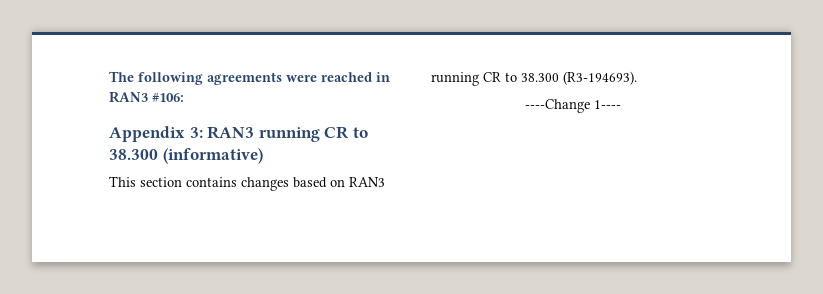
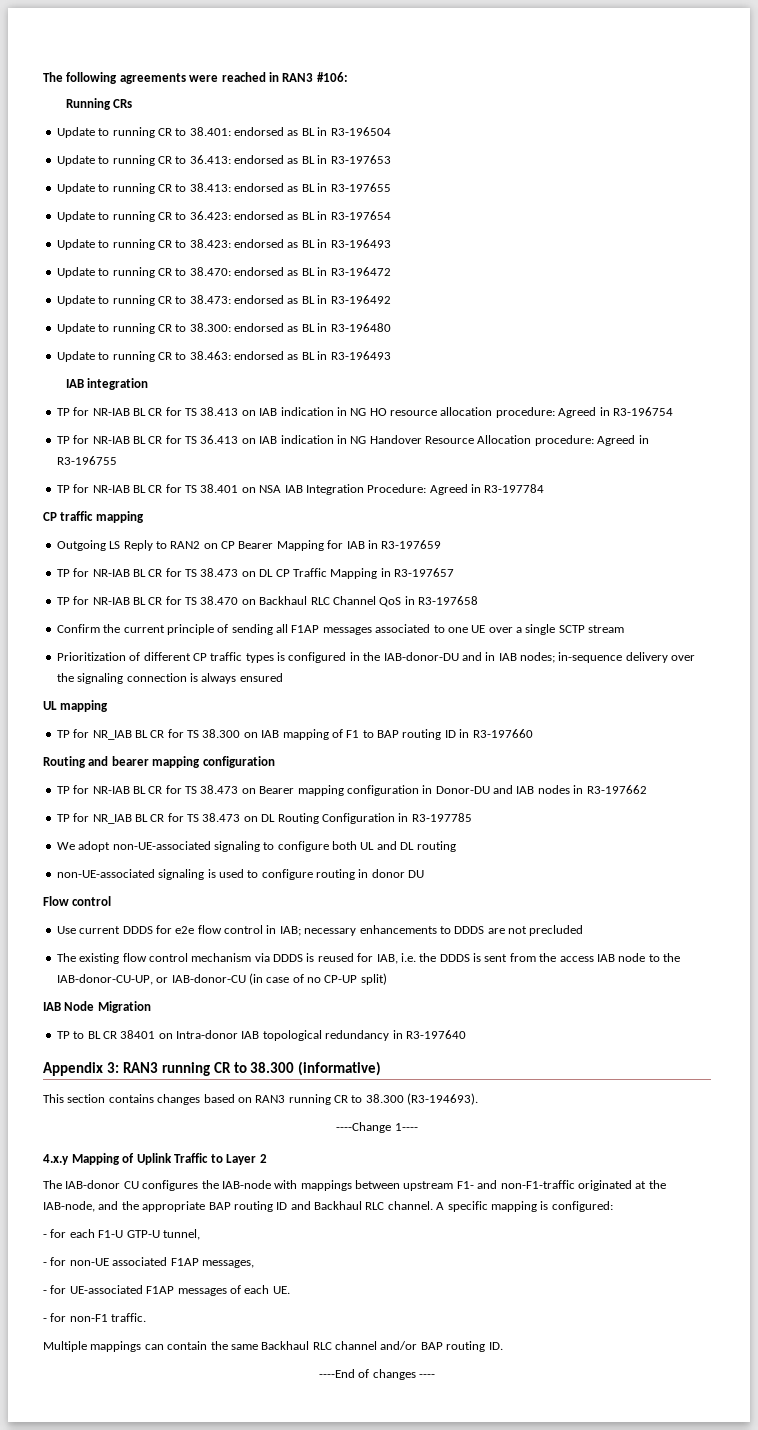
(184, 97) none -> [66,98,133,110] [56,127,391,138] [56,155,391,166] [56,183,391,194] [56,211,391,222] [56,239,391,250] [56,267,391,278] [56,295,391,306] [56,323,391,334] [56,351,391,362] [66,378,149,390] [56,407,673,418] [56,435,649,446] [56,456,117,465] [56,484,545,495] [43,511,144,523] [56,540,442,551] [56,568,454,579] [56,596,478,607] [56,624,625,635] [56,652,696,663] [56,673,283,684] [43,700,109,712] [56,729,533,740] [43,756,275,768] [56,785,647,796] [56,813,472,824] [56,841,456,852] [56,869,425,880] [43,896,112,906] [56,925,584,936] [56,953,680,964] [56,973,387,985] [43,1001,151,1013] [56,1030,466,1041] // Running CRs // Update to running CR to 38.401: endorsed as BL in R3-196504 // Update to running CR to 36.413: endorsed as BL in R3-197653 // Update to running CR to 38.413: endorsed as BL in R3-197655 // Update to running CR to 36.423: endorsed as BL in R3-197654 // Update to running CR to 38.423: endorsed as BL in R3-196493 // Update to running CR to 38.470: endorsed as BL in R3-196472 // Update to running CR to 38.473: endorsed as BL in R3-196492 // Update to running CR to 38.300: endorsed as BL in R3-196480 // Update to running CR to 38.463: endorsed as BL in R3-196493 // IAB integration // TP for NR-IAB BL CR for TS 38.413 on IAB indication in NG HO resource allocation procedure: Agreed in R3-196754 // TP for NR-IAB BL CR for TS 36.413 on IAB indication in NG Handover Resource Allocation procedure: Agreed in R3-196755 // TP for NR-IAB BL CR for TS 38.401 on NSA IAB Integration Procedure: Agreed in R3-197784 // CP traffic mapping // Outgoing LS Reply to RAN2 on CP Bearer Mapping for IAB in R3-197659 // TP for NR-IAB BL CR for TS 38.473 on DL CP Traffic Mapping in R3-197657 // TP for NR-IAB BL CR for TS 38.470 on Backhaul RLC Channel QoS in R3-197658 // Confirm the current principle of sending all F1AP messages associated to one UE over a single SCTP stream // Prioritization of different CP traffic types is configured in the IAB-donor-DU and in IAB nodes; in-sequence delivery over the signaling connection is always ensured // UL mapping // TP for NR_IAB BL CR for TS 38.300 on IAB mapping of F1 to BAP routing ID in R3-197660 // Routing and bearer mapping configuration // TP for NR-IAB BL CR for TS 38.473 on Bearer mapping configuration in Donor-DU and IAB nodes in R3-197662 // TP for NR_IAB BL CR for TS 38.473 on DL Routing Configuration in R3-197785 // We adopt non-UE-associated signaling to configure both UL and DL routing // non-UE-associated signaling is used to configure routing in donor DU // Flow control // Use current DDDS for e2e flow control in IAB; necessary enhancements to DDDS are not precluded // The existing flow control mechanism via DDDS is reused for IAB, i.e. the DDDS is sent from the access IAB node to the IAB-donor-CU-UP, or IAB-donor-CU (in case of no CP-UP split) // IAB Node Migration // TP to BL CR 38401 on Intra-donor IAB topological redundancy in R3-197640
(621, 104) none -> [43,1153,267,1165] [43,1180,666,1191] [43,1201,613,1212] [43,1229,200,1240] [43,1257,254,1268] [43,1285,290,1296] [43,1313,147,1322] [43,1341,503,1352] [318,1369,436,1380] // 4.x.y Mapping of Uplink Traffic to Layer 2 // The IAB-donor CU configures the IAB-node with mappings between upstream F1- and non-F1-traffic originated at the IAB-node, and the appropriate BAP routing ID and Backhaul RLC channel. A specific mapping is configured: // - for each F1-U GTP-U tunnel, // - for non-UE associated F1AP messages, // - for UE-associated F1AP messages of each UE. // - for non-F1 traffic. // Multiple mappings can contain the same Backhaul RLC channel and/or BAP routing ID. // ----End of changes ----

